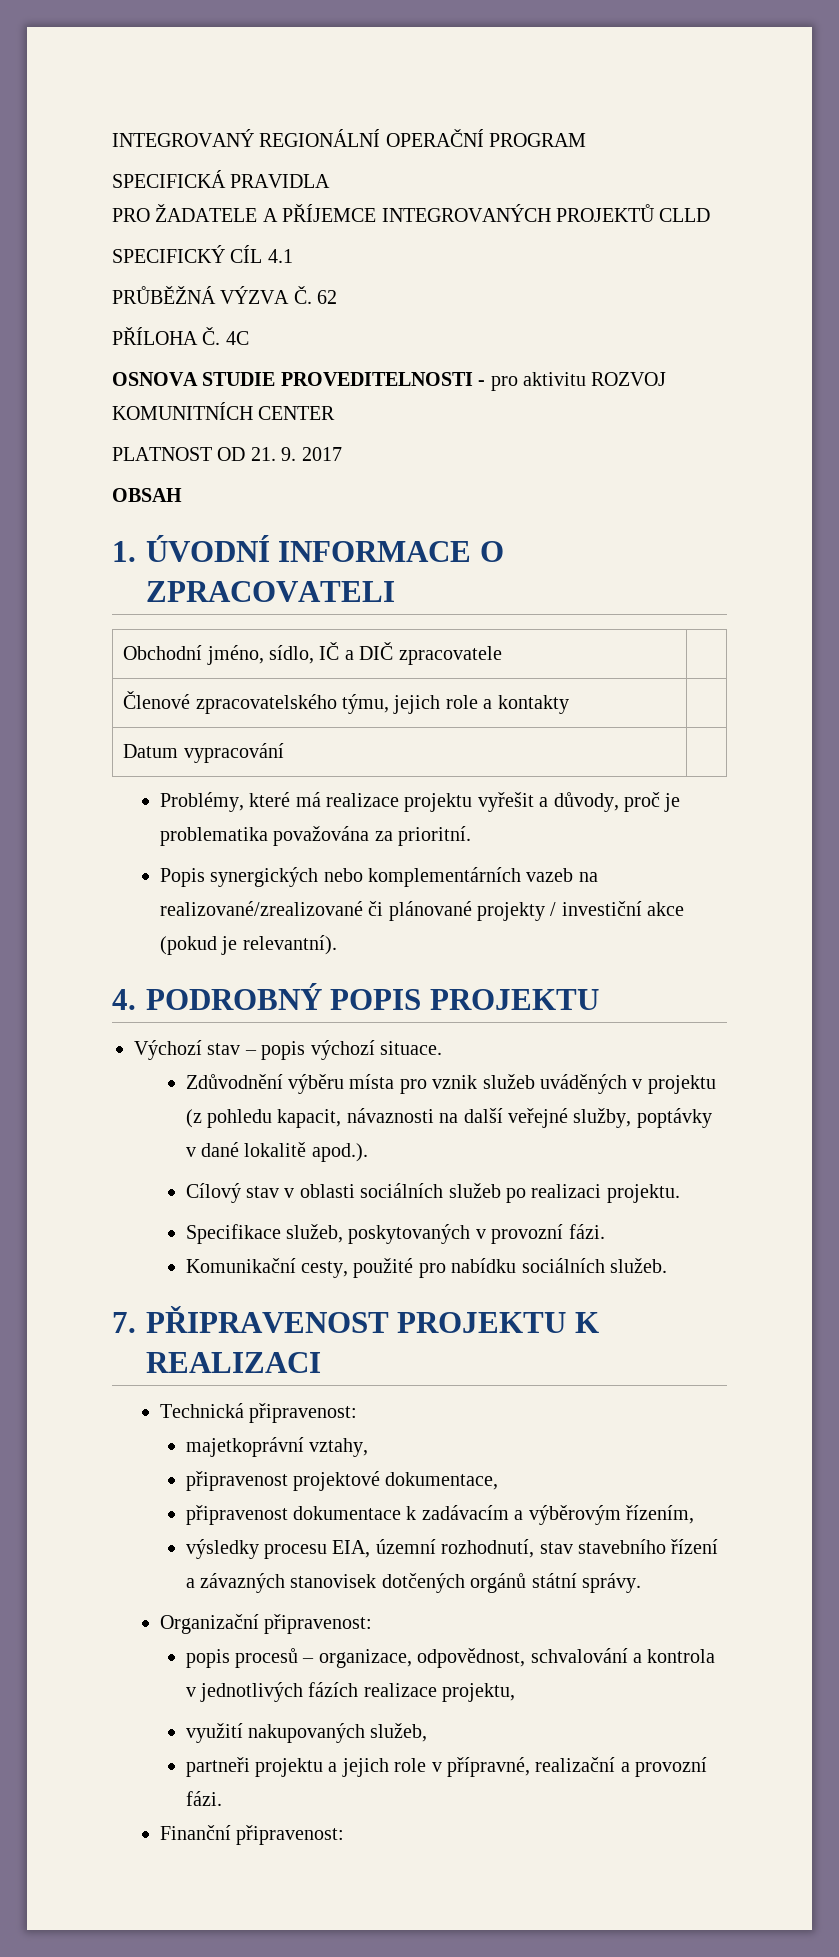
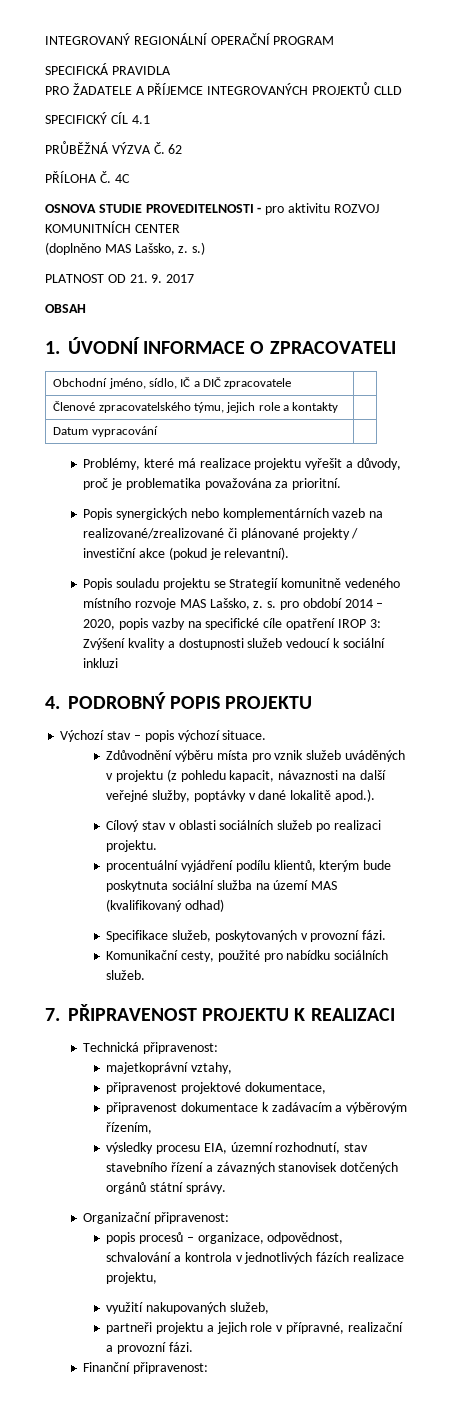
(336, 413) none -> [45,242,206,255] // (doplněno MAS Lašsko, z. s.)
(337, 945) none -> [83,578,401,590] [83,598,384,610] [83,618,381,630] [83,638,385,650] [83,658,119,668] // Popis souladu projektu se Strategií komunitně vedeného místního rozvoje MAS Lašsko, z. s. pro období 2014 – 2020, popis vazby na specifické cíle opatření IROP 3: Zvýšení kvality a dostupnosti služeb vedoucí k sociální inkluzi
(680, 1193) none -> [106,860,392,872] [106,880,338,892] [106,899,225,912] // procentuální vyjádření podílu klientů, kterým bude poskytnuta sociální služba na území MAS (kvalifikovaný odhad)

